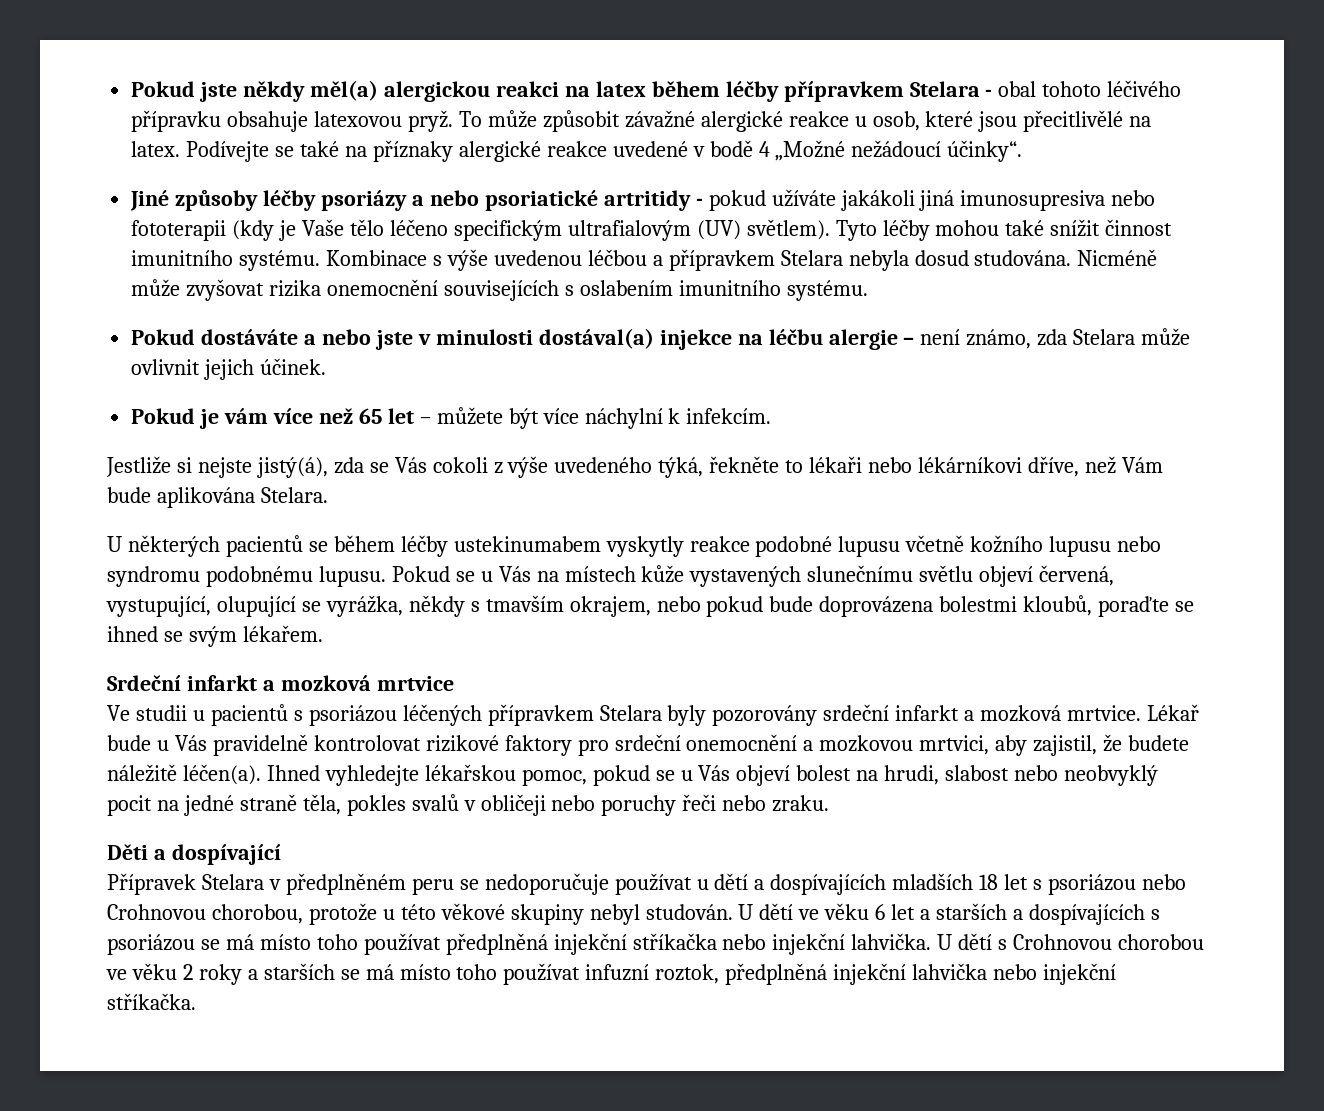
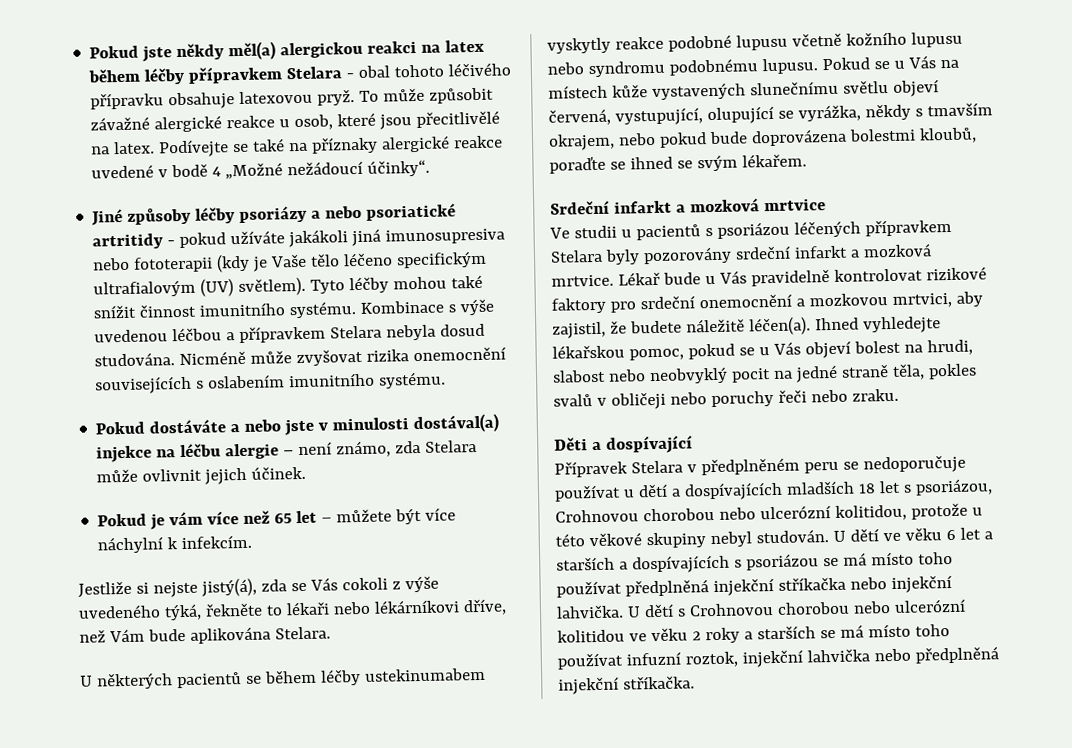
[1048,874,1186,895] [107,904,303,924] psoriázou nebo Crohnovou chorobou, -> [914,478,993,496] [555,504,907,523] psoriázou, Crohnovou chorobou nebo ulcerózní kolitidou,
(1205, 942) none -> [852,598,966,614] [557,629,625,643] nebo ulcerózní kolitidou
[725,963,828,985] předplněná -> (738, 659) none
(1038, 972) none -> [914,646,999,664] předplněná

